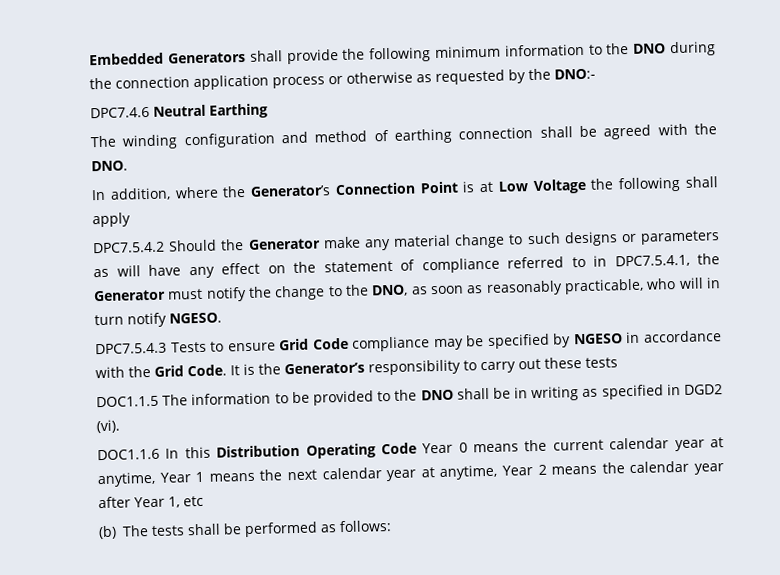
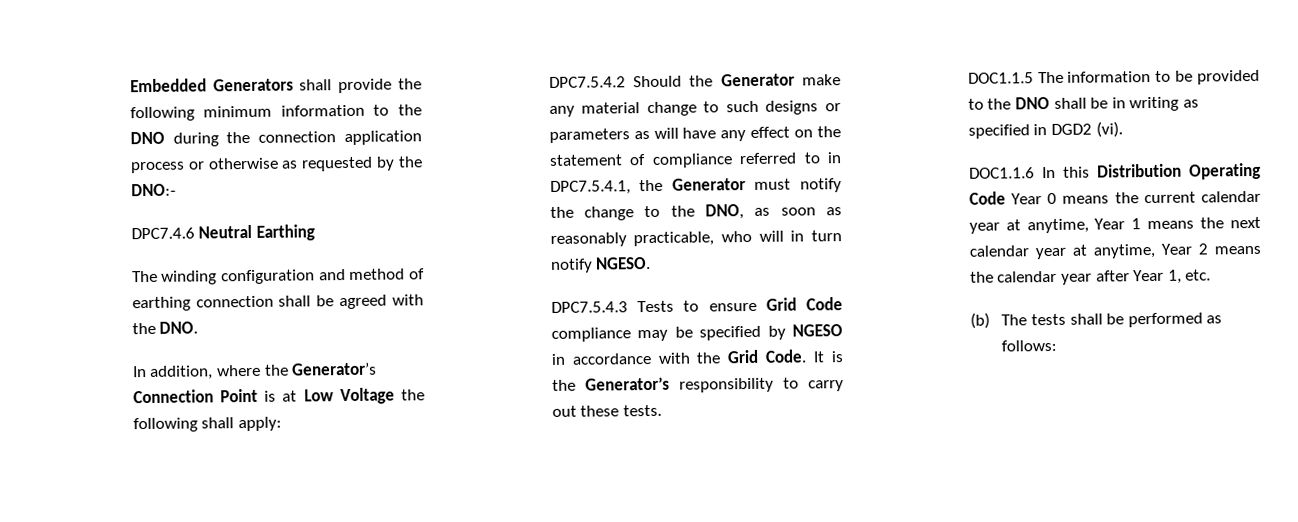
[92,212,132,228] apply -> [237,416,282,432] apply:
[585,357,619,368] tests -> [622,404,662,417] tests.
[183,495,205,507] etc -> [1185,269,1212,281] etc.

